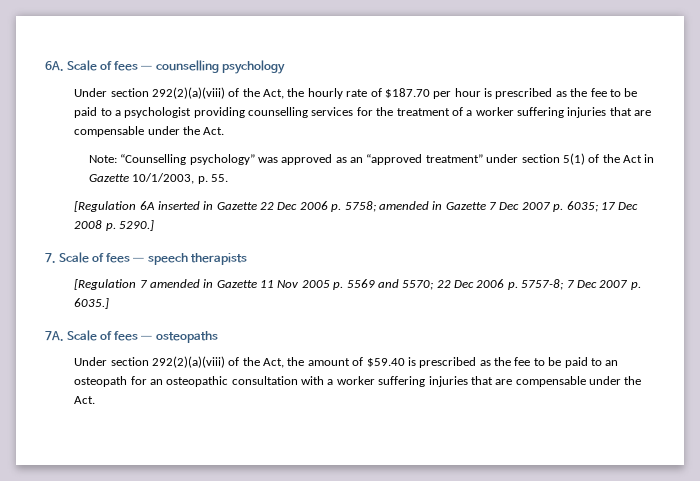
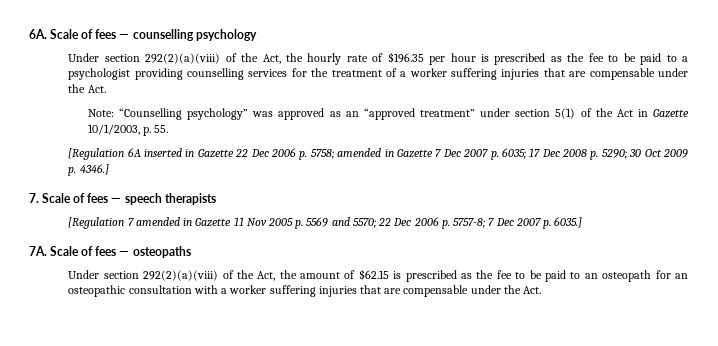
[384,88,430,98] $187.70 -> [387,52,424,63] $196.35
[118,220,154,231] 5290.] -> [601,149,689,159] [68,164,109,176] 5290; 30 Oct 2009 p. 4346.]
[366,358,405,367] $59.40 -> [358,269,389,280] $62.15

